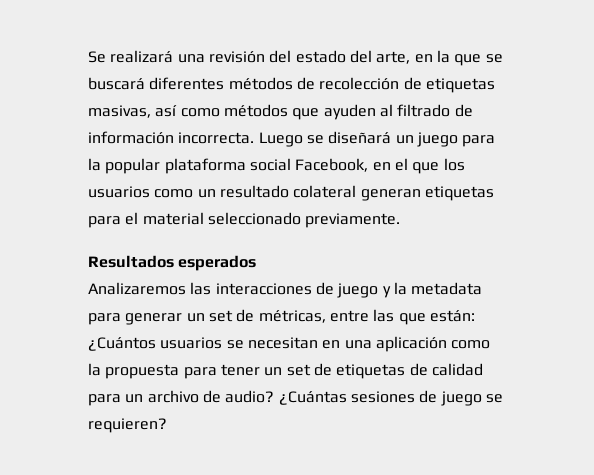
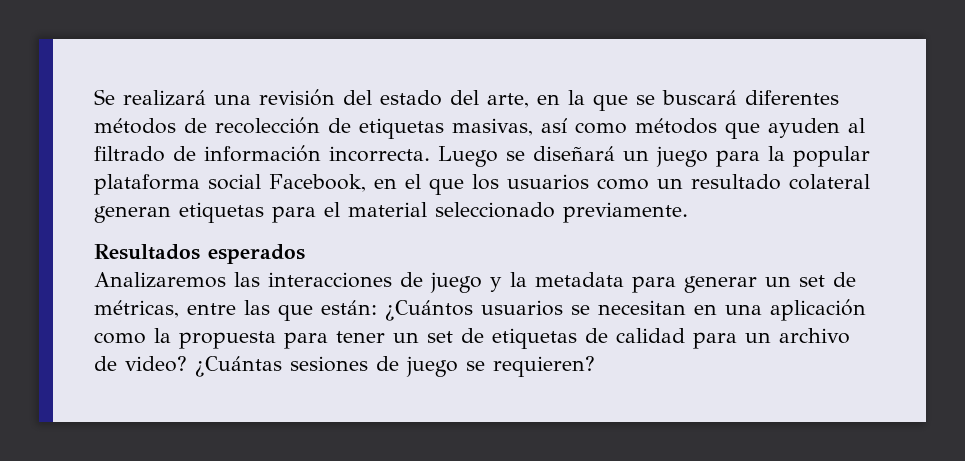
[225,390,275,403] audio? -> [125,356,187,372] video?

